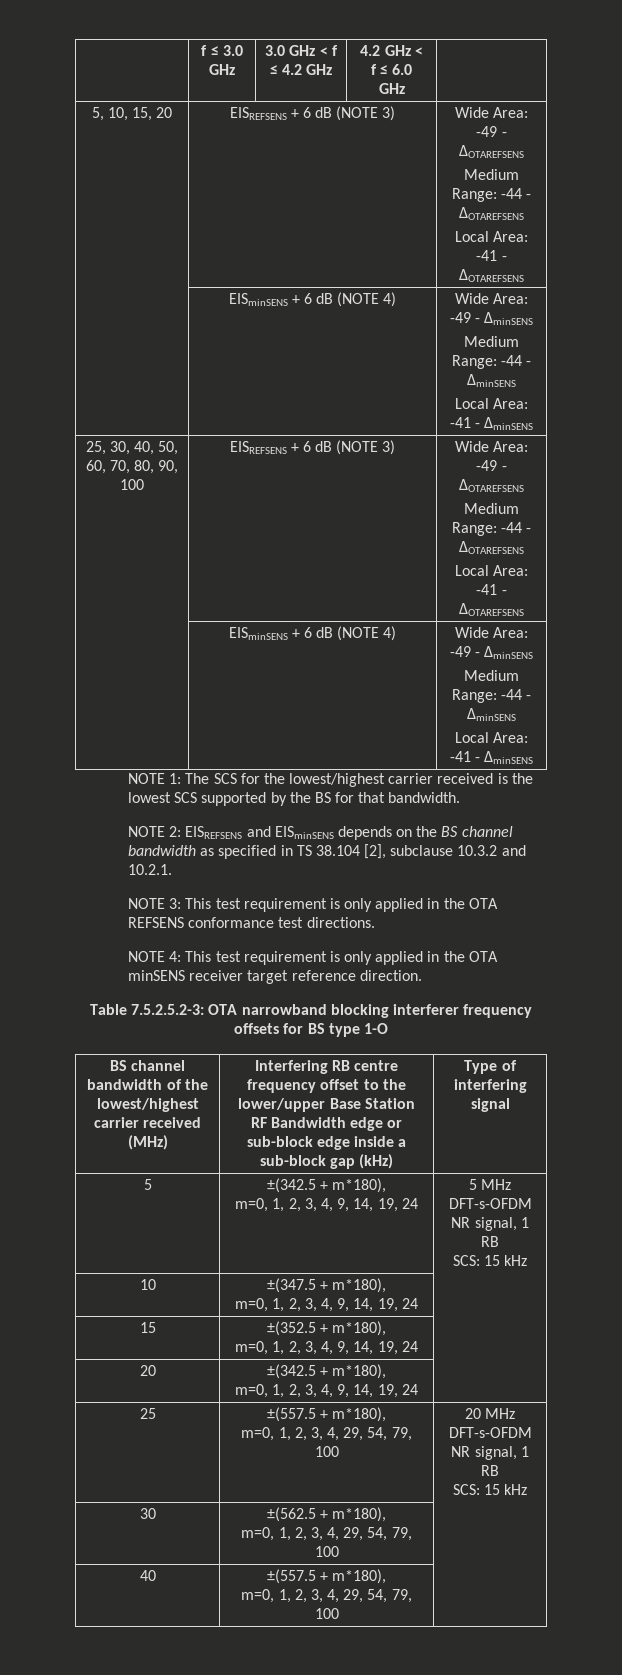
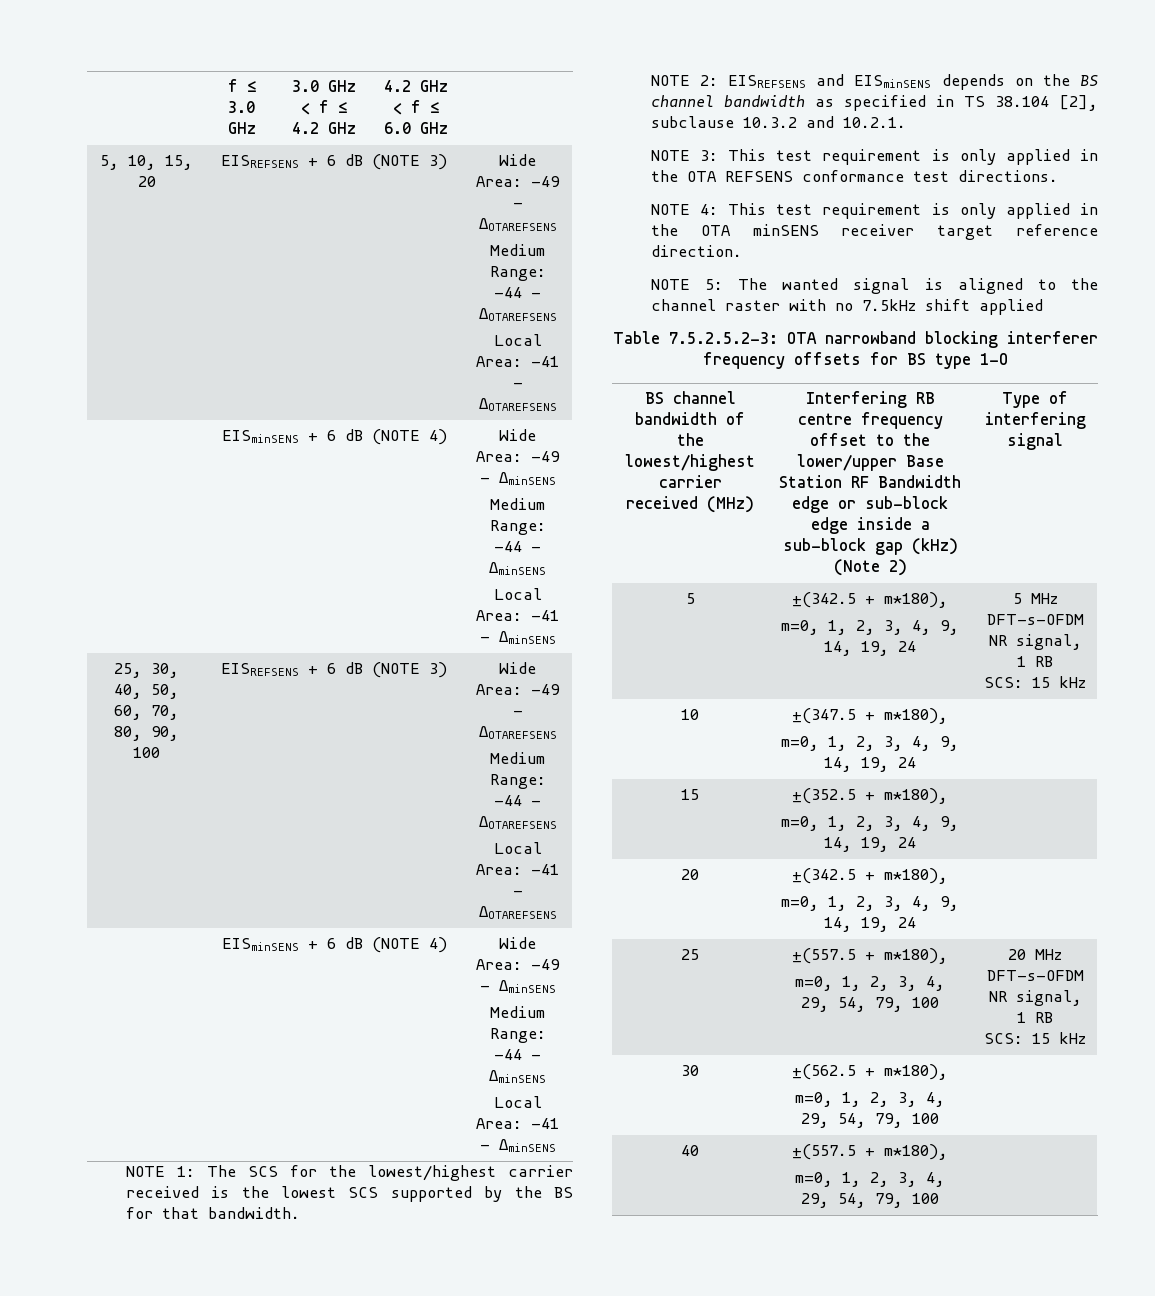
(422, 975) none -> [650,278,1098,294] [650,299,1043,315] // NOTE 5: The wanted signal is aligned to the channel raster with no 7.5kHz shift applied
(394, 1161) none -> [833,559,907,576] (Note 2)

